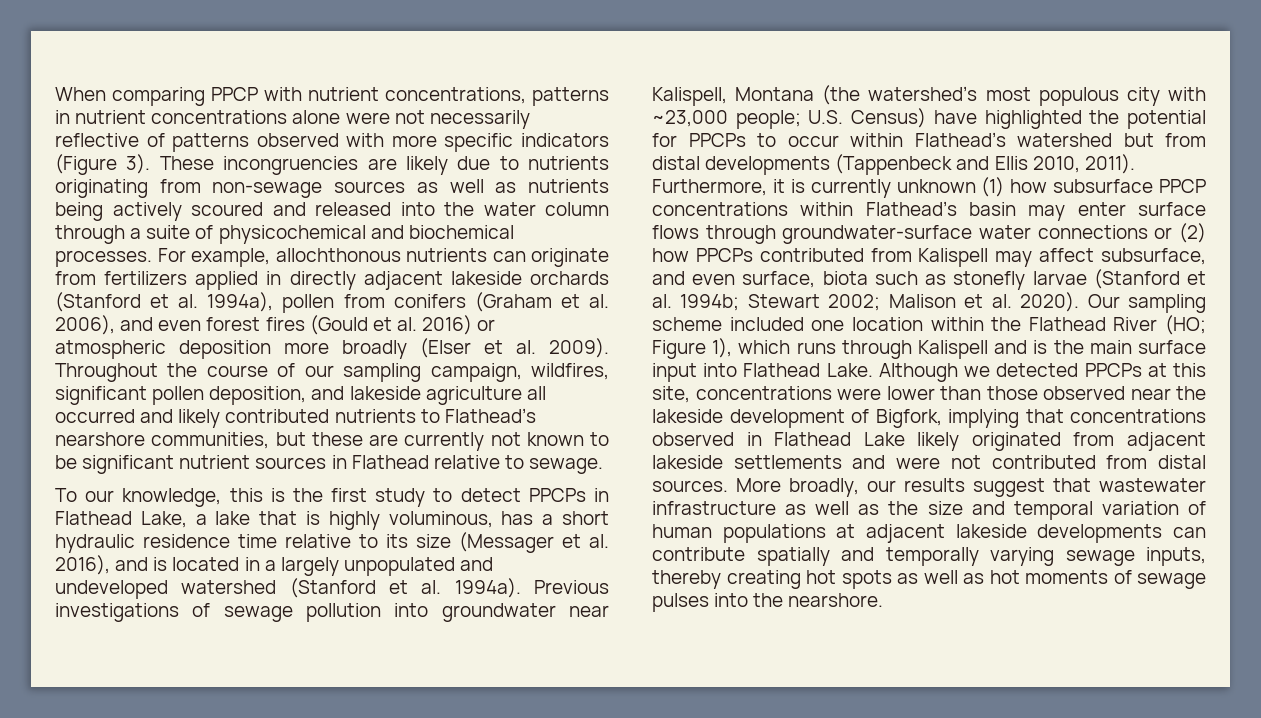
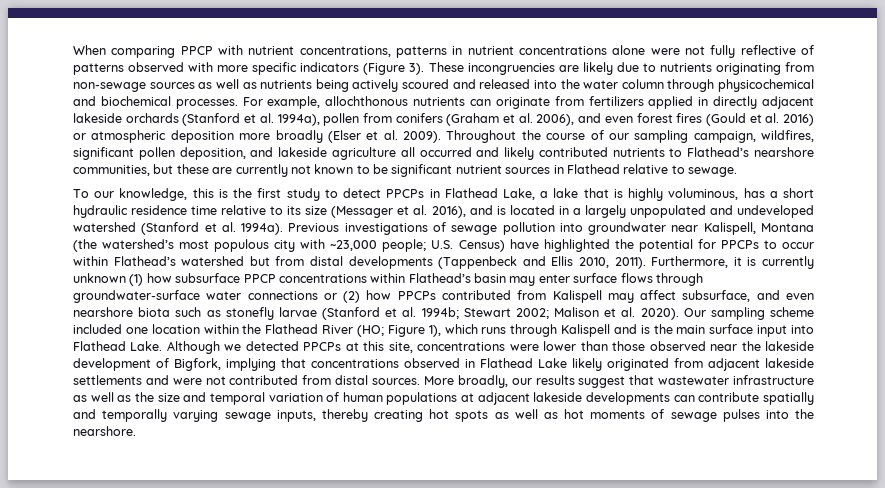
[429,110,530,129] necessarily -> [710,45,736,58] fully
[130,225,214,239] a suite of -> (715, 85) none
[742,271,816,288] surface, -> [73,307,133,317] nearshore

